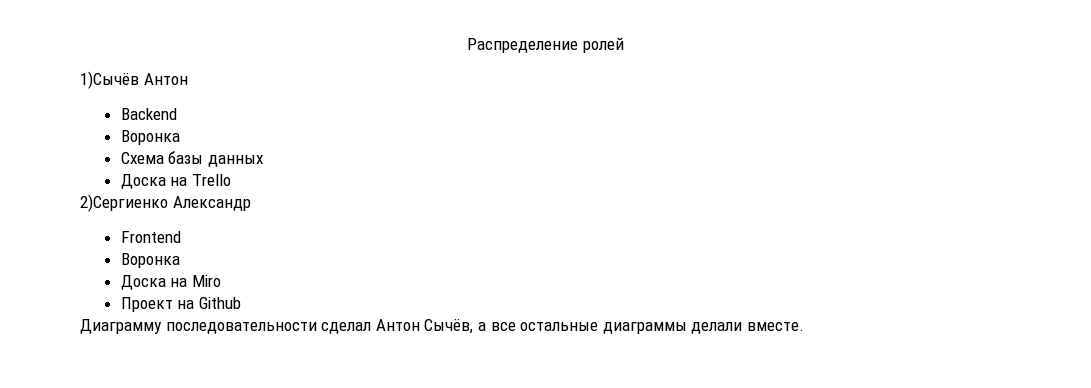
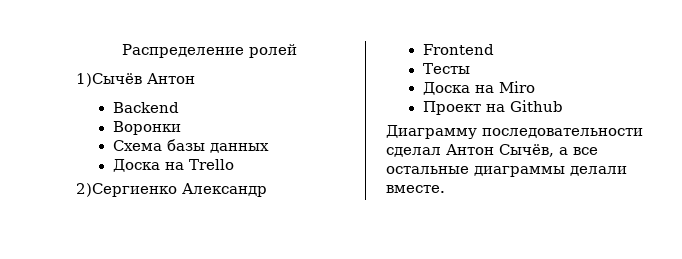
[120,130,180,145] Воронка -> [112,121,181,135] Воронки
[120,253,180,268] Воронка -> [422,63,470,74] Тесты

